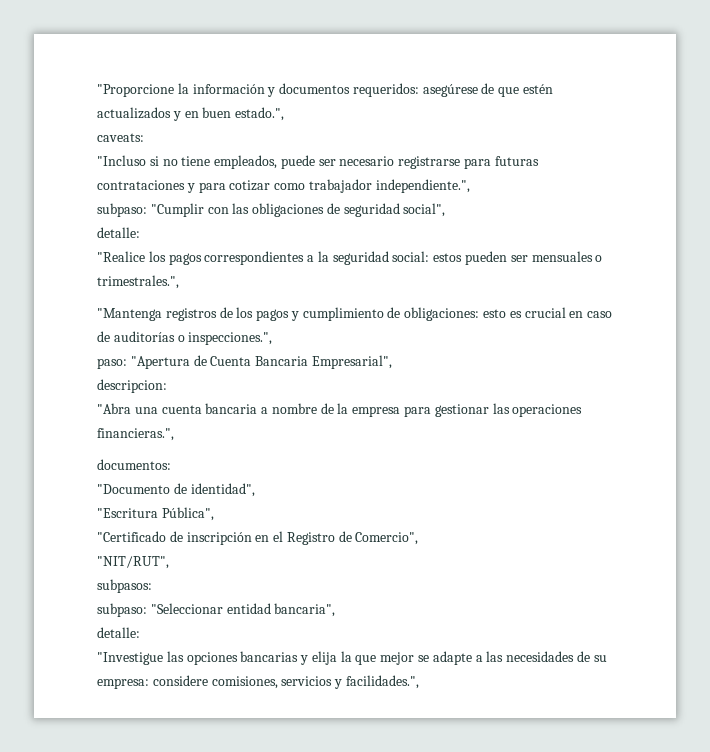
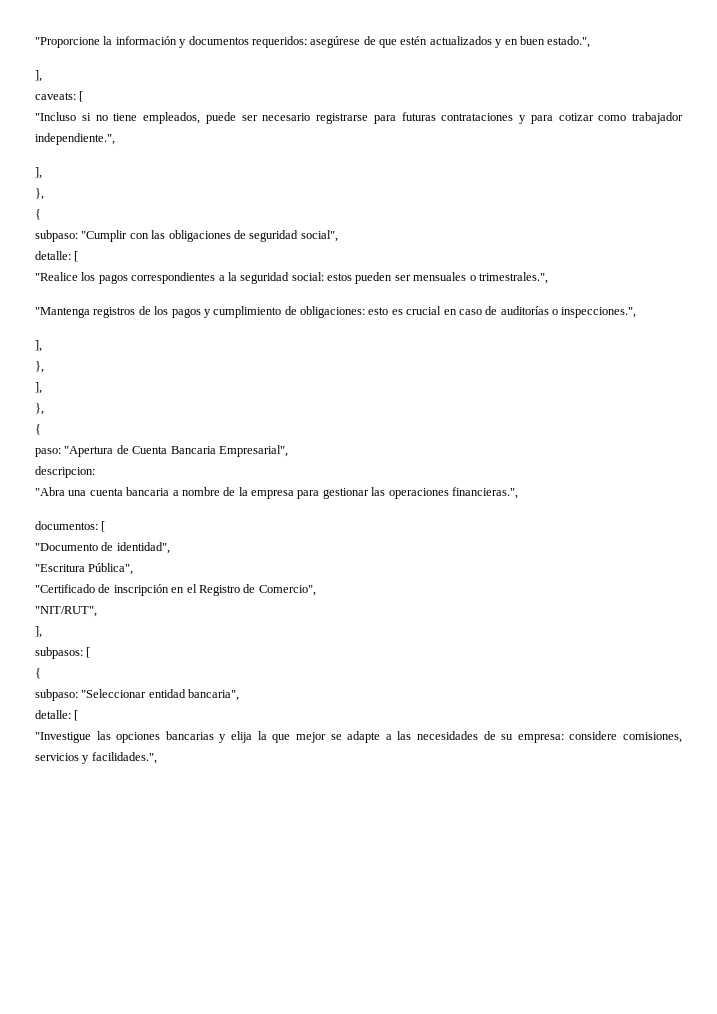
(285, 114) none -> [35,70,42,82] // ],
(144, 137) none -> [79,91,84,102] [
(470, 186) none -> [35,167,42,179] [35,188,44,200] [35,209,41,220] // ], // }, // {
(140, 232) none -> [74,251,79,262] [
(273, 338) none -> [35,340,42,352] [35,361,44,373] [35,382,42,394] [35,403,44,415] [35,424,41,435] // ], // }, // ], // }, // {
(171, 464) none -> [101,521,106,532] [
(169, 562) none -> [35,626,42,638] // ],
(152, 586) none -> [86,647,91,658] [35,668,41,679] [ // {
(140, 632) none -> [74,710,79,721] [

